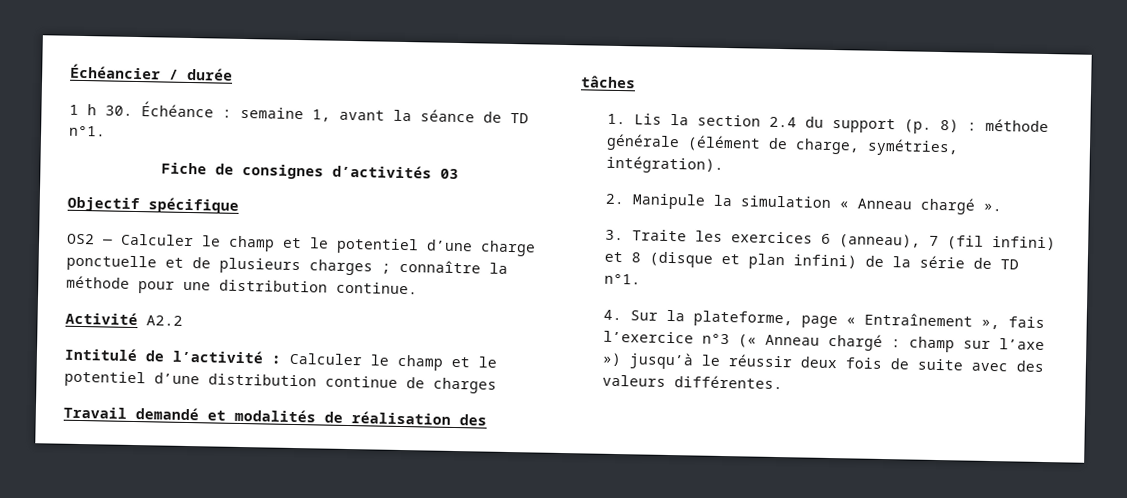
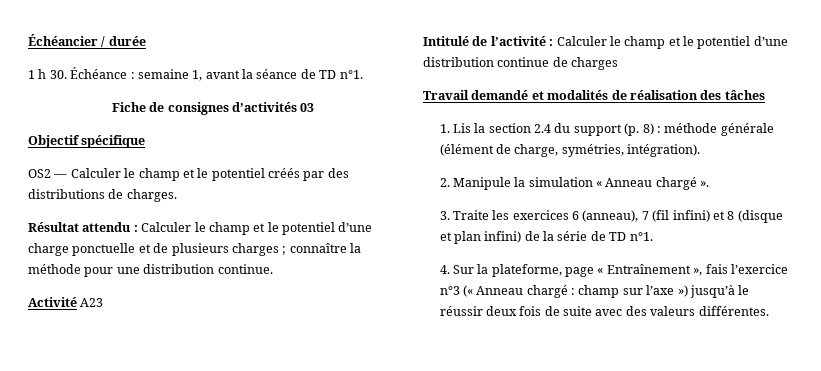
(419, 246) none -> [268,168,349,181] [28,189,177,202] [28,222,335,235] créés par des distributions de charges. // Résultat attendu : Calculer le champ et le potentiel
[146,315,183,326] A2.2 -> [80,298,104,307] A23

